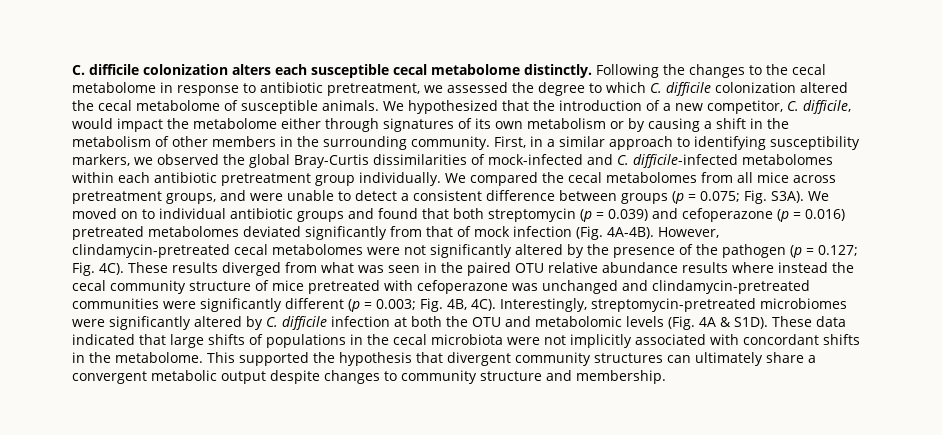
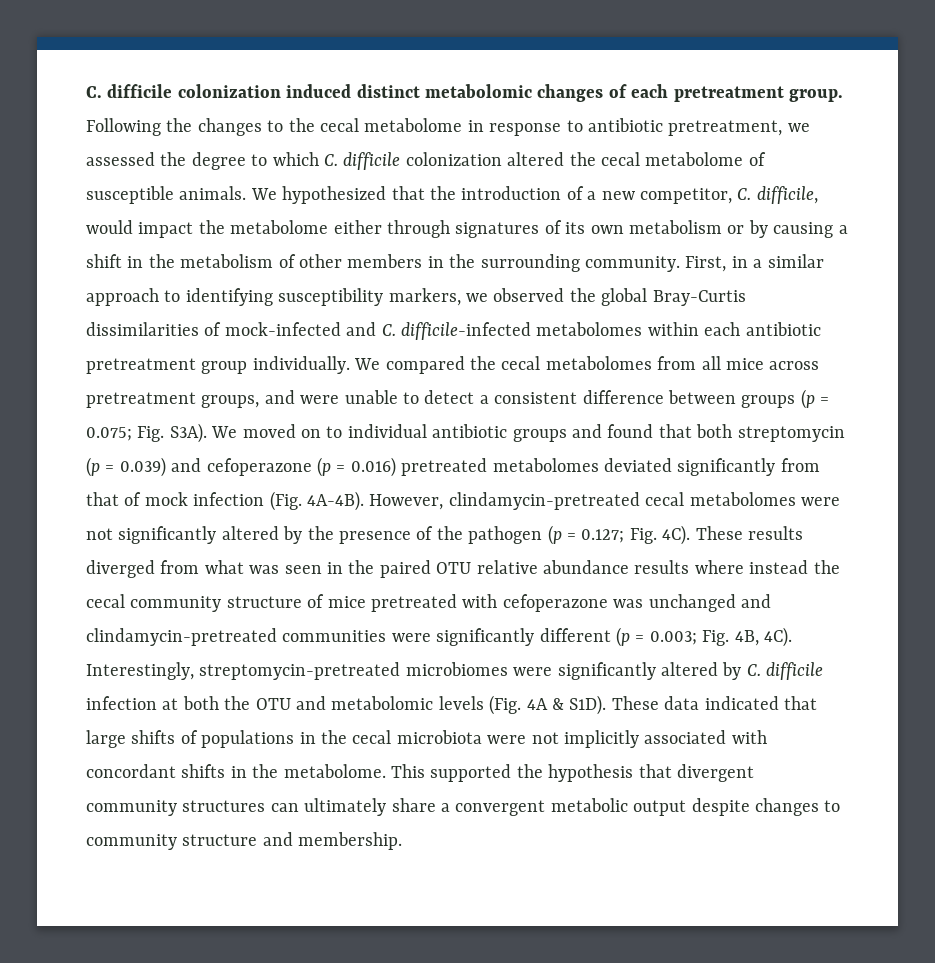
[72,64,592,78] C. difficile colonization alters each susceptible cecal metabolome distinctly. -> [86,84,843,102] C. difficile colonization induced distinct metabolomic changes of each pretreatment group.

